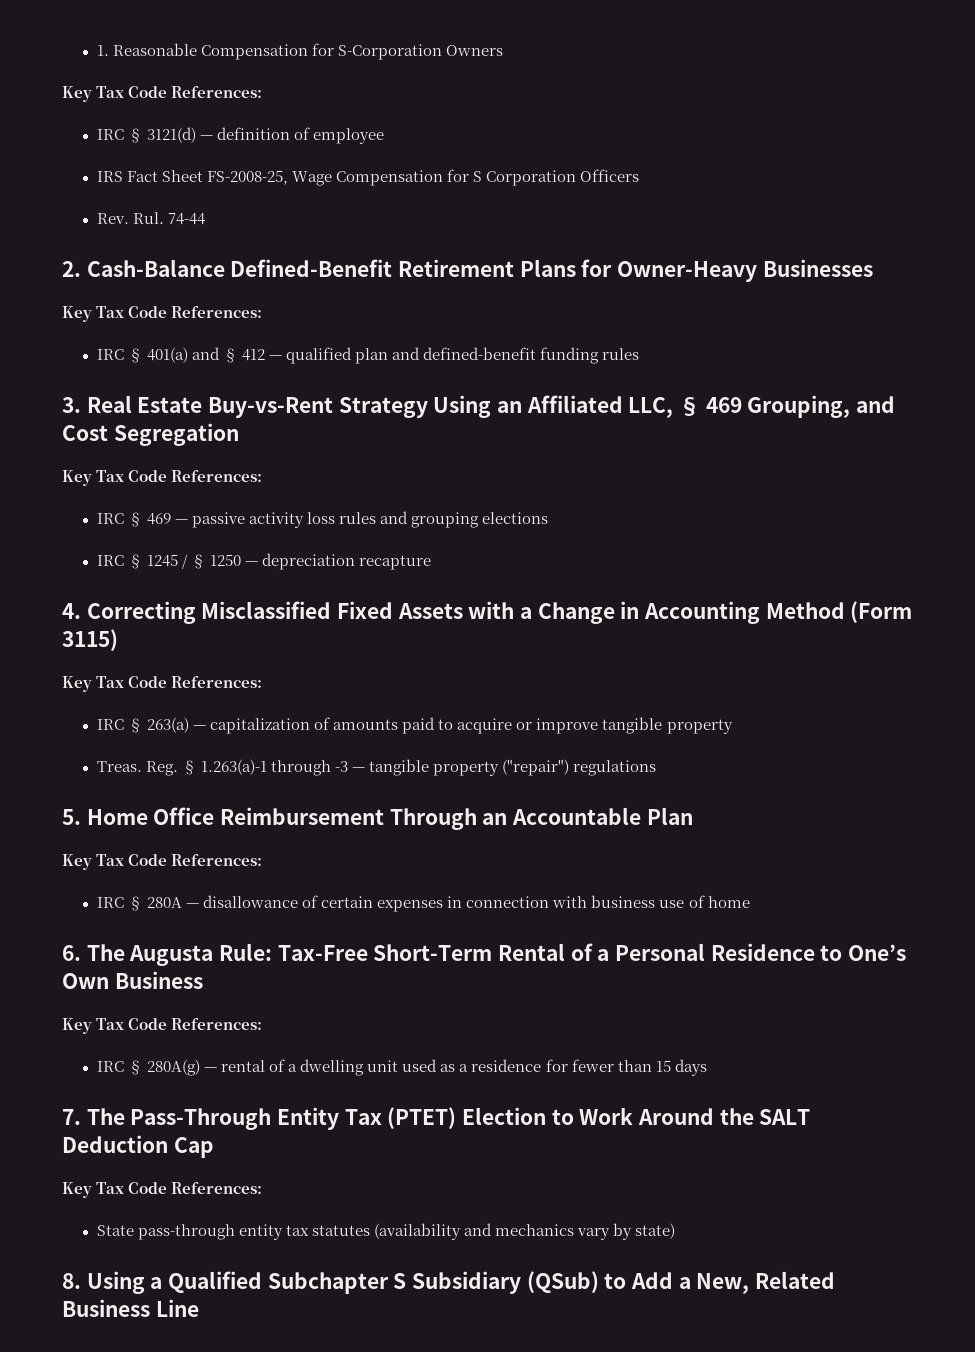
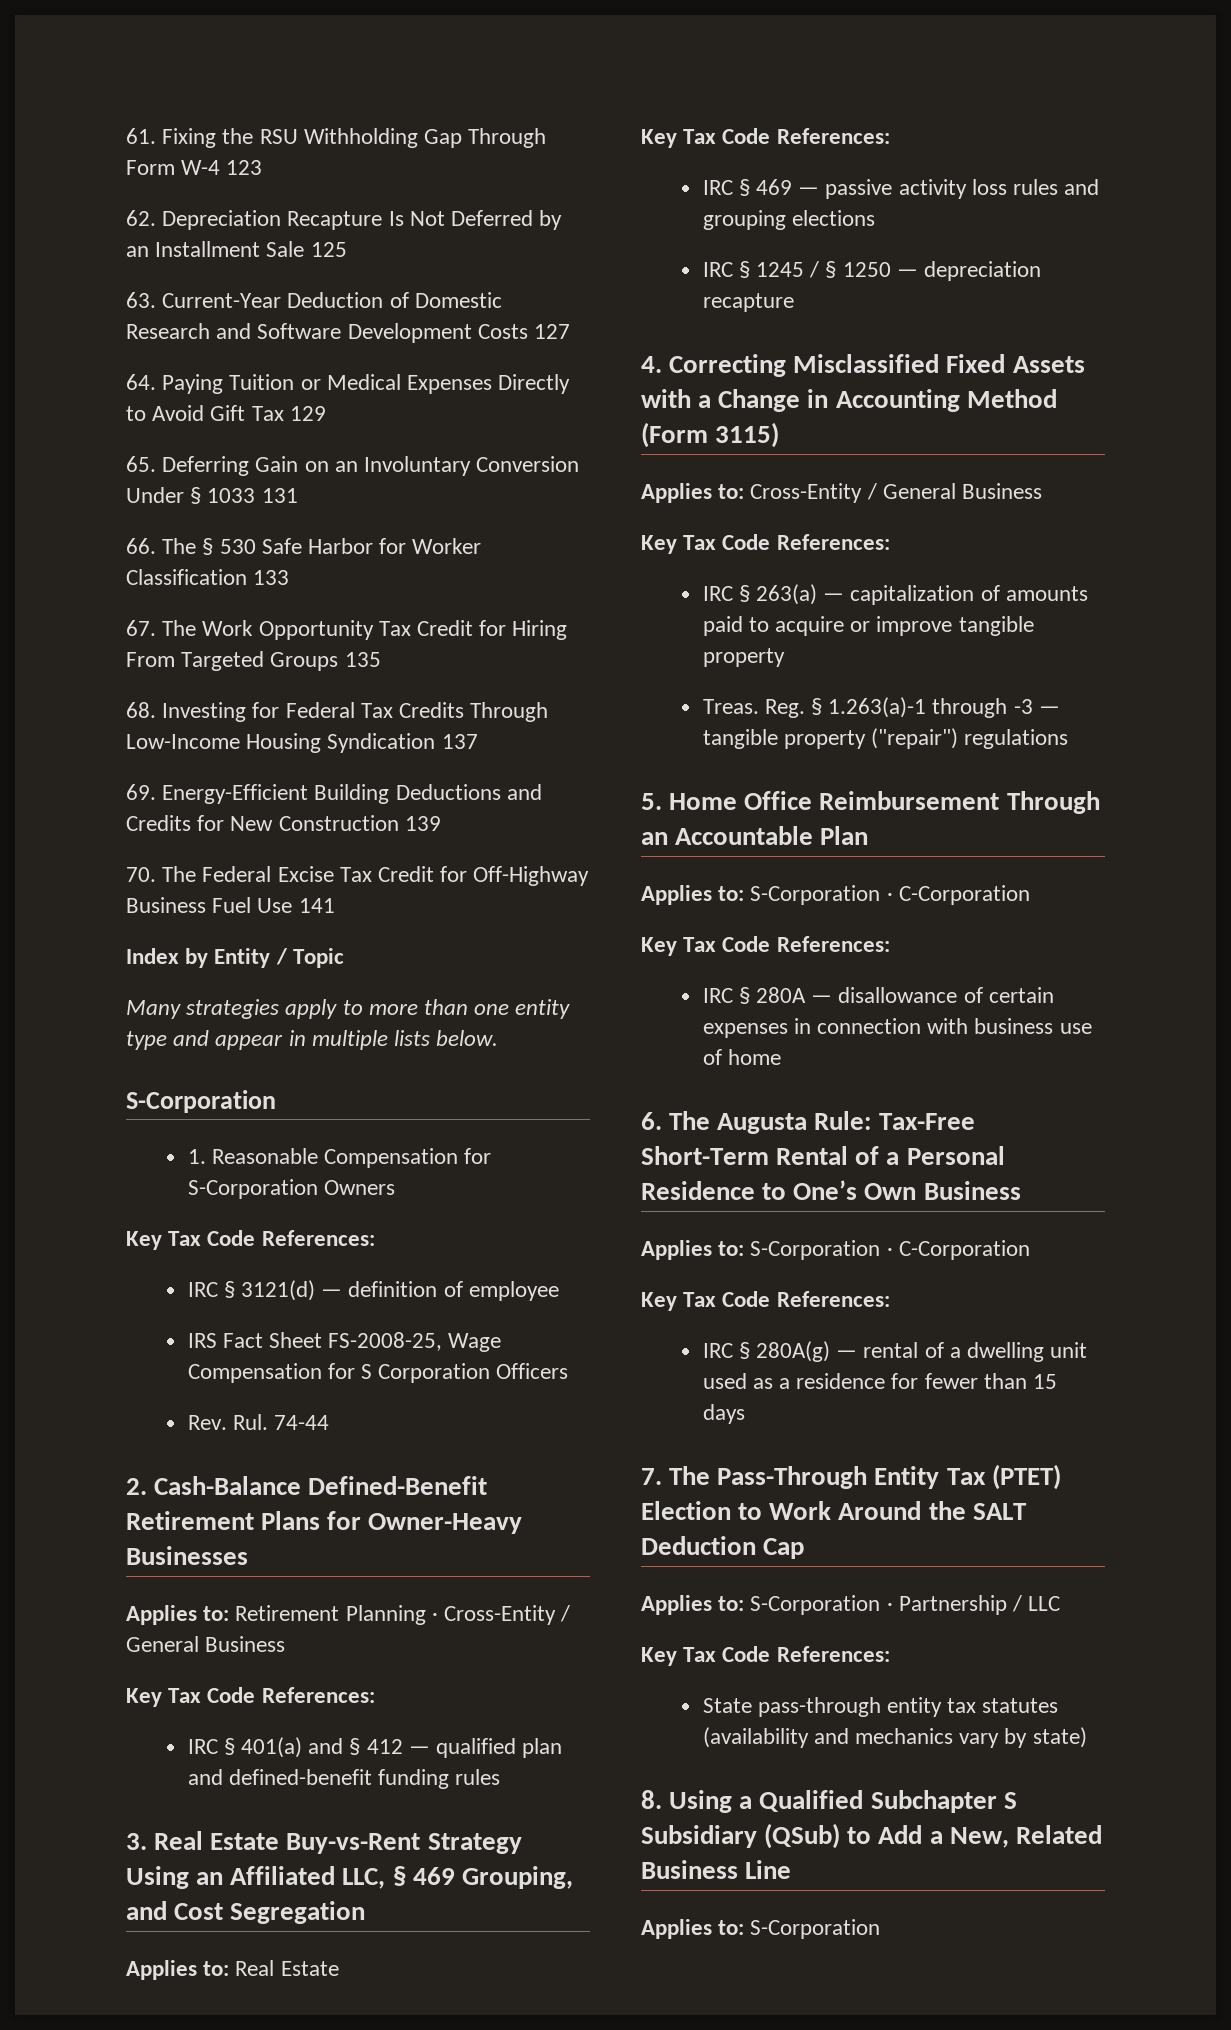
(96, 50) none -> [126,128,547,148] [126,160,263,175] [126,210,563,230] [126,241,347,257] [126,292,502,308] [126,323,571,343] [126,374,571,394] [126,405,326,421] [126,456,580,476] [126,487,298,504] [126,538,482,555] [126,569,290,585] [126,620,568,640] [126,651,381,671] [126,702,549,722] [126,733,478,753] [126,784,542,804] [126,815,441,831] [126,866,590,886] [126,897,335,913] [126,948,344,968] [126,999,571,1019] [126,1030,499,1050] [126,1090,276,1113] 61. Fixing the RSU Withholding Gap Through Form W-4 123 // 62. Depreciation Recapture Is Not Deferred by an Installment Sale 125 // 63. Current-Year Deduction of Domestic Research and Software Development Costs 127 // 64. Paying Tuition or Medical Expenses Directly to Avoid Gift Tax 129 // 65. Deferring Gain on an Involuntary Conversion Under § 1033 131 // 66. The § 530 Safe Harbor for Worker Classification 133 // 67. The Work Opportunity Tax Credit for Hiring From Targeted Groups 135 // 68. Investing for Federal Tax Credits Through Low-Income Housing Syndication 137 // 69. Energy-Efficient Building Deductions and Credits for New Construction 139 // 70. The Federal Excise Tax Credit for Off-Highway Business Fuel Use 141 // Index by Entity / Topic // Many strategies apply to more than one entity type and appear in multiple lists below. // S-Corporation //
(873, 268) none -> [126,1605,571,1625] [126,1636,286,1652] // Applies to: Retirement Planning · Cross-Entity / General Business
(239, 434) none -> [126,1960,339,1980] // Applies to: Real Estate
(118, 640) none -> [641,483,1043,503] // Applies to: Cross-Entity / General Business
(693, 816) none -> [641,885,1030,905] // Applies to: S-Corporation · C-Corporation
(203, 980) none -> [641,1240,1030,1260] // Applies to: S-Corporation · C-Corporation
(214, 1147) none -> [641,1595,1061,1615] // Applies to: S-Corporation · Partnership / LLC
(199, 1308) none -> [641,1919,881,1939] // Applies to: S-Corporation

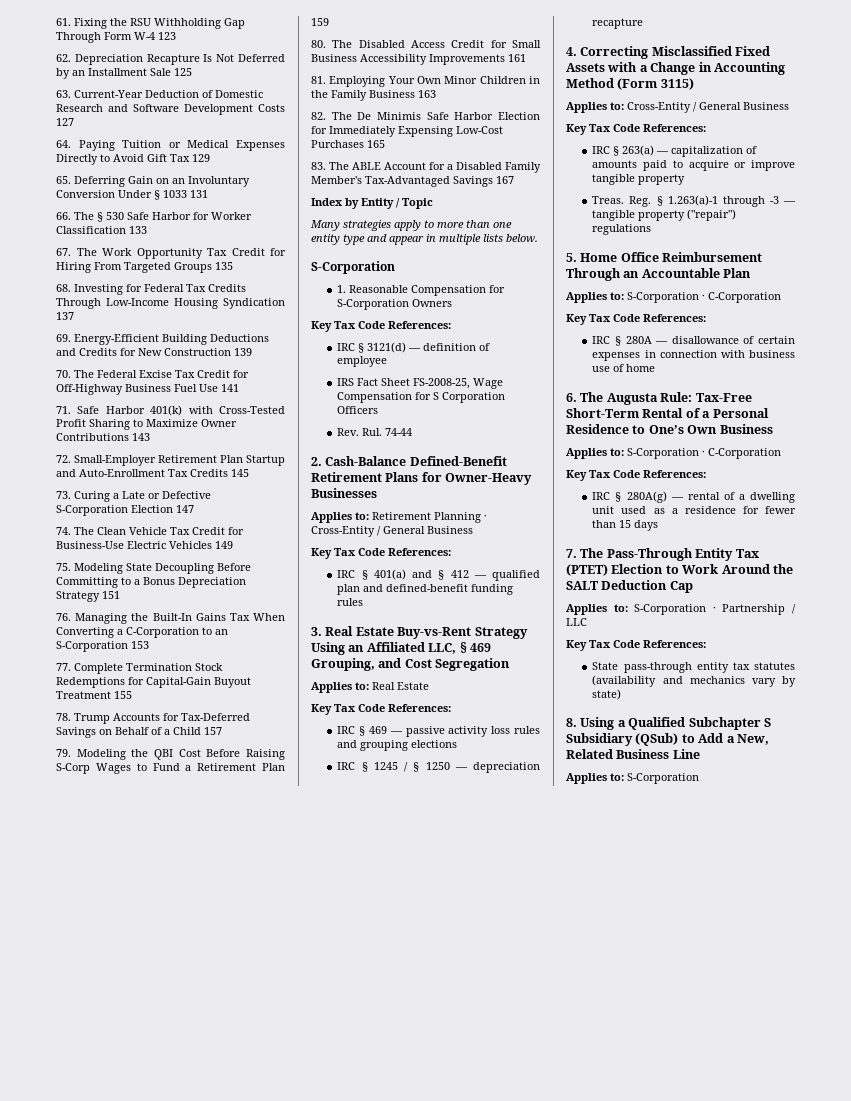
(335, 905) none -> [56,405,285,416] [56,419,237,430] [56,433,150,441] [56,455,285,466] [56,469,249,477] [56,491,211,502] [56,505,194,516] [56,527,244,535] [56,541,233,549] [56,563,251,574] [56,577,246,588] [56,591,120,602] [56,613,285,624] [56,627,228,638] [56,641,149,652] [56,663,223,674] [56,677,251,688] [56,691,132,699] [56,713,250,724] [56,727,222,738] [56,749,285,760] [56,763,285,774] [311,18,329,26] [311,40,541,48] [311,54,526,65] [311,76,540,87] [311,90,436,101] [311,112,540,120] [311,126,503,137] [311,140,385,148] [311,162,541,173] [311,176,514,187] // 71. Safe Harbor 401(k) with Cross-Tested Profit Sharing to Maximize Owner Contributions 143 // 72. Small-Employer Retirement Plan Startup and Auto-Enrollment Tax Credits 145 // 73. Curing a Late or Defective S-Corporation Election 147 // 74. The Clean Vehicle Tax Credit for Business-Use Electric Vehicles 149 // 75. Modeling State Decoupling Before Committing to a Bonus Depreciation Strategy 151 // 76. Managing the Built-In Gains Tax When Converting a C-Corporation to an S-Corporation 153 // 77. Complete Termination Stock Redemptions for Capital-Gain Buyout Treatment 155 // 78. Trump Accounts for Tax-Deferred Savings on Behalf of a Child 157 // 79. Modeling the QBI Cost Before Raising S-Corp Wages to Fund a Retirement Plan 159 // 80. The Disabled Access Credit for Small Business Accessibility Improvements 161 // 81. Employing Your Own Minor Children in the Family Business 163 // 82. The De Minimis Safe Harbor Election for Immediately Expensing Low-Cost Purchases 165 // 83. The ABLE Account for a Disabled Family Member's Tax-Advantaged Savings 167

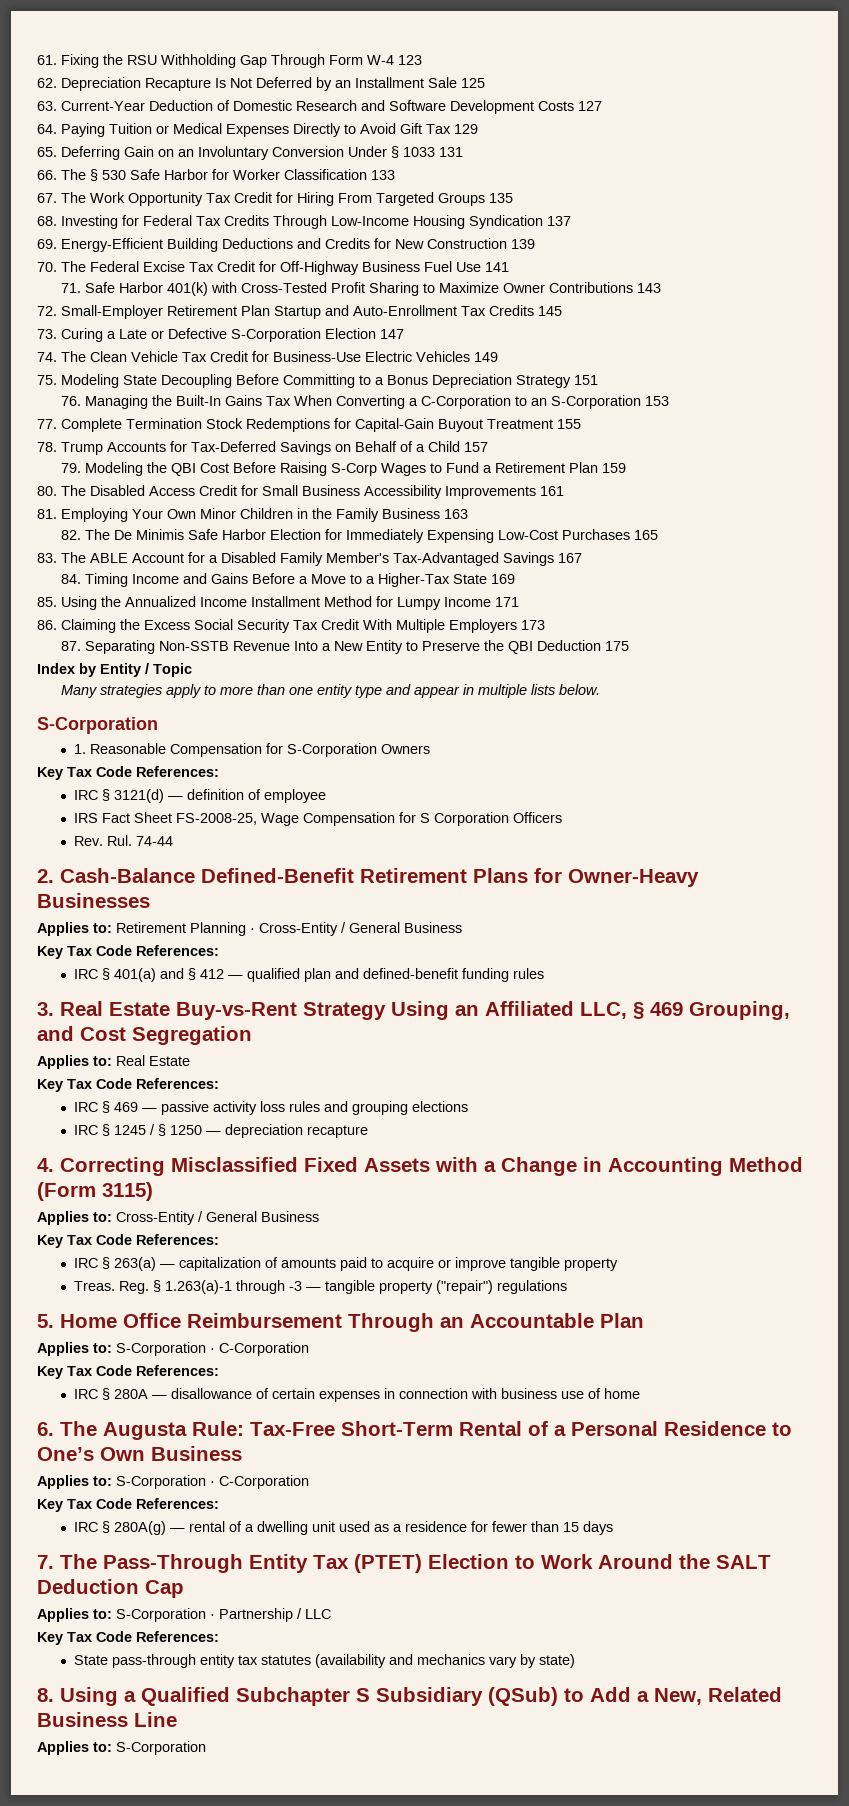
(514, 180) none -> [61,573,516,587] [37,596,519,610] [37,619,545,633] [61,640,630,654] // 84. Timing Income and Gains Before a Move to a Higher-Tax State 169 // 85. Using the Annualized Income Installment Method for Lumpy Income 171 // 86. Claiming the Excess Social Security Tax Credit With Multiple Employers 173 // 87. Separating Non-SSTB Revenue Into a New Entity to Preserve the QBI Deduction 175

